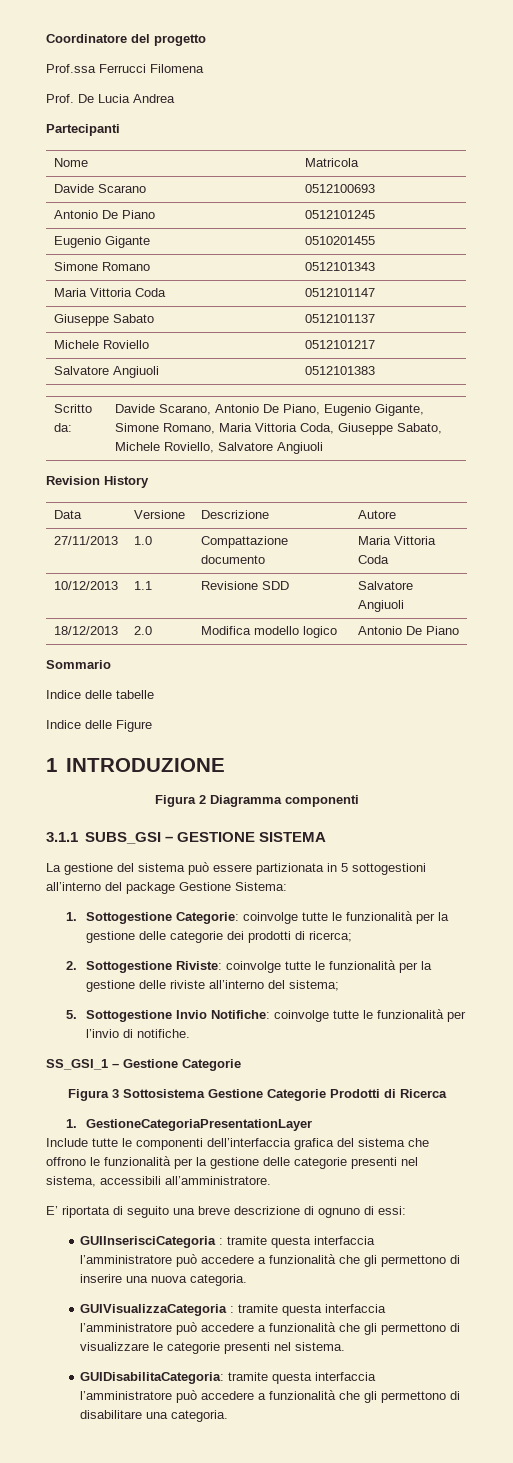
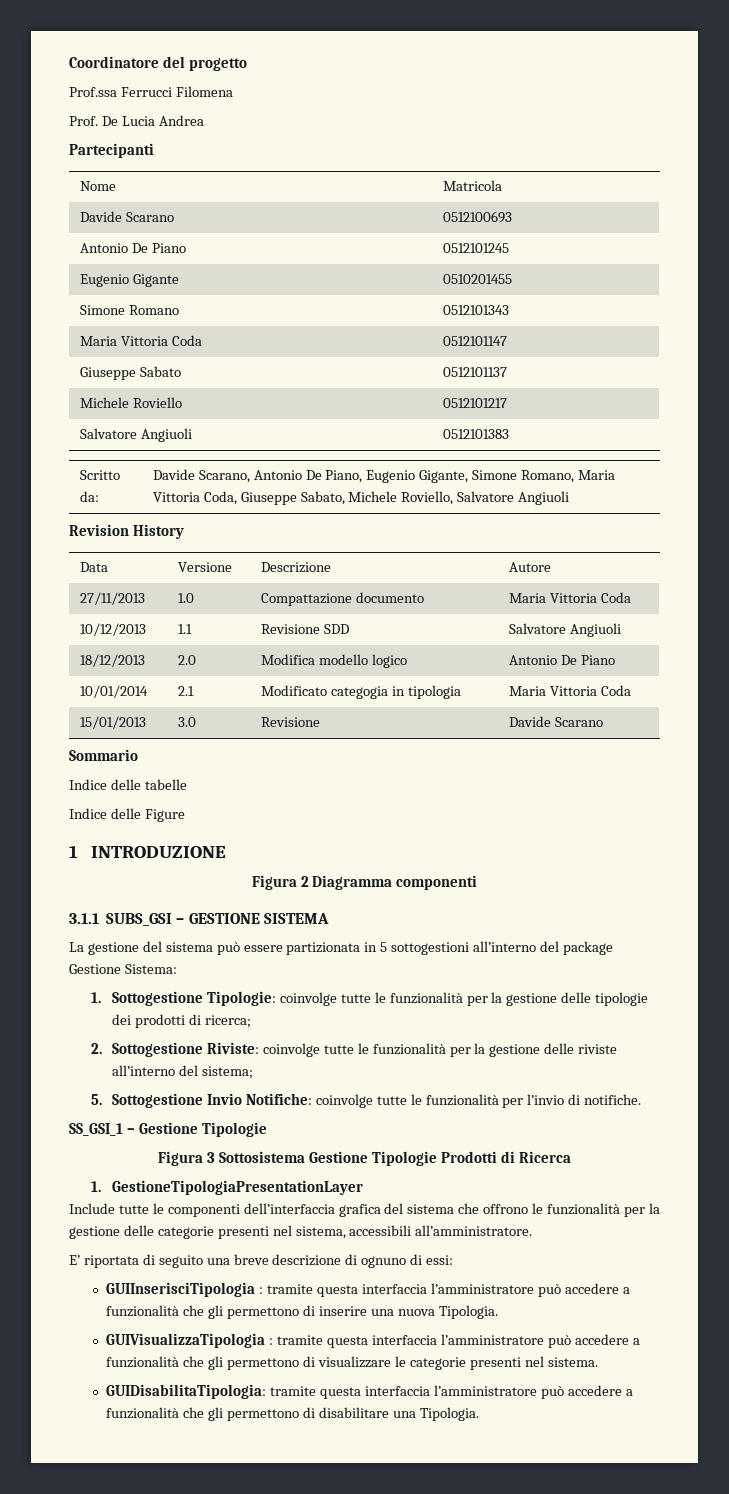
(459, 630) none -> [79,685,148,698] [177,686,194,696] [260,685,461,699] [508,685,631,696] [79,716,146,729] [177,717,196,727] [260,717,320,727] [508,716,603,727] // 10/01/2014 | 2.1 | Modificato categogia in tipologia | Maria Vittoria Coda // 15/01/2013 | 3.0 | Revisione | Davide Scarano
[175,911,449,924] [85,931,223,943] Categorie: coinvolge tutte le funzionalità per la gestione delle categorie -> [206,991,649,1006] Tipologie: coinvolge tutte le funzionalità per la gestione delle tipologie
[182,1059,241,1071] Categorie -> [201,1122,267,1137] Tipologie
[266,1089,326,1101] Categorie -> [371,1151,437,1166] Tipologie
[85,1119,312,1131] GestioneCategoriaPresentationLayer -> [112,1180,364,1195] GestioneTipologiaPresentationLayer
[80,1236,217,1248] GUIInserisciCategoria -> [106,1282,256,1297] GUIInserisciTipologia
[190,1274,248,1286] [80,1304,228,1316] categoria. // GUIVisualizzaCategoria -> [438,1305,498,1319] [106,1333,266,1348] Tipologia. // GUIVisualizzaTipologia
[80,1372,225,1384] GUIDisabilitaCategoria: -> [106,1384,267,1399] GUIDisabilitaTipologia:
[171,1410,229,1422] categoria. -> [419,1407,479,1421] Tipologia.

